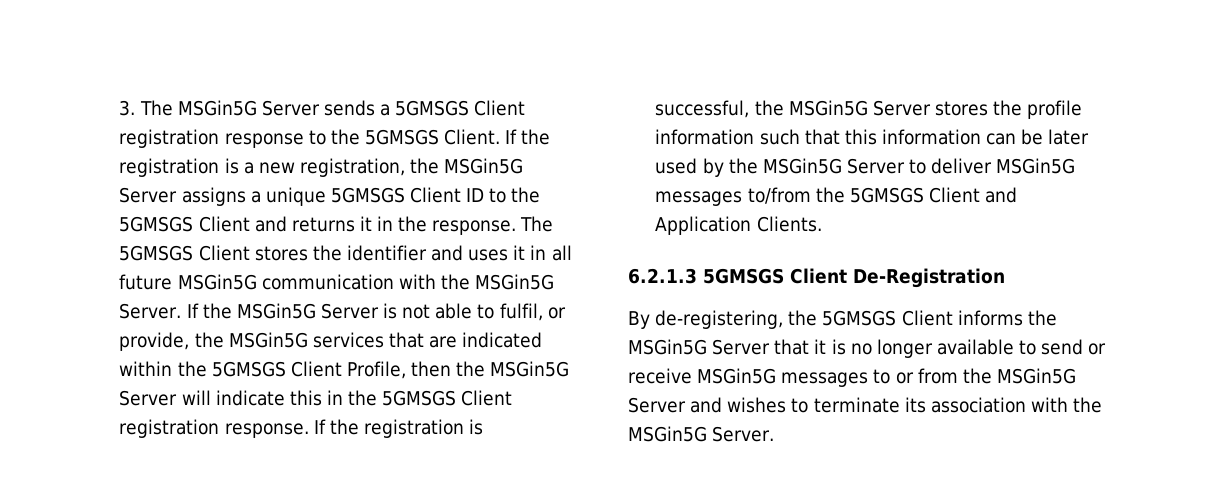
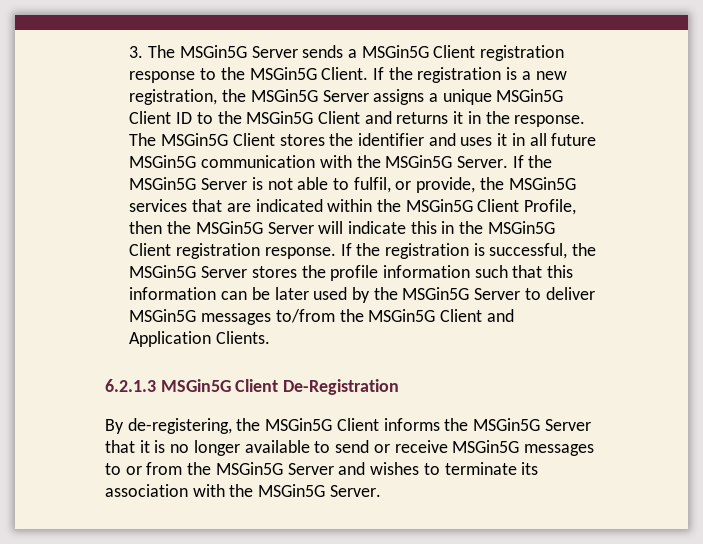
[395,100,470,116] 5GMSGS -> [361,45,429,58] MSGin5G
[364,129,439,145] 5GMSGS -> [249,67,317,80] MSGin5G
[330,187,405,203] 5GMSGS -> [496,89,564,102] MSGin5G
[119,216,194,232] 5GMSGS -> [246,111,314,124] MSGin5G
[119,245,194,261] 5GMSGS -> [161,133,229,146] MSGin5G
[211,361,286,377] 5GMSGS -> [405,199,473,212] MSGin5G
[382,390,457,406] 5GMSGS -> [487,221,555,234] MSGin5G
[849,187,924,203] 5GMSGS -> [368,309,436,322] MSGin5G
[703,268,784,284] 5GMSGS -> [160,379,231,392] MSGin5G
[822,310,897,326] 5GMSGS -> [265,418,333,431] MSGin5G

